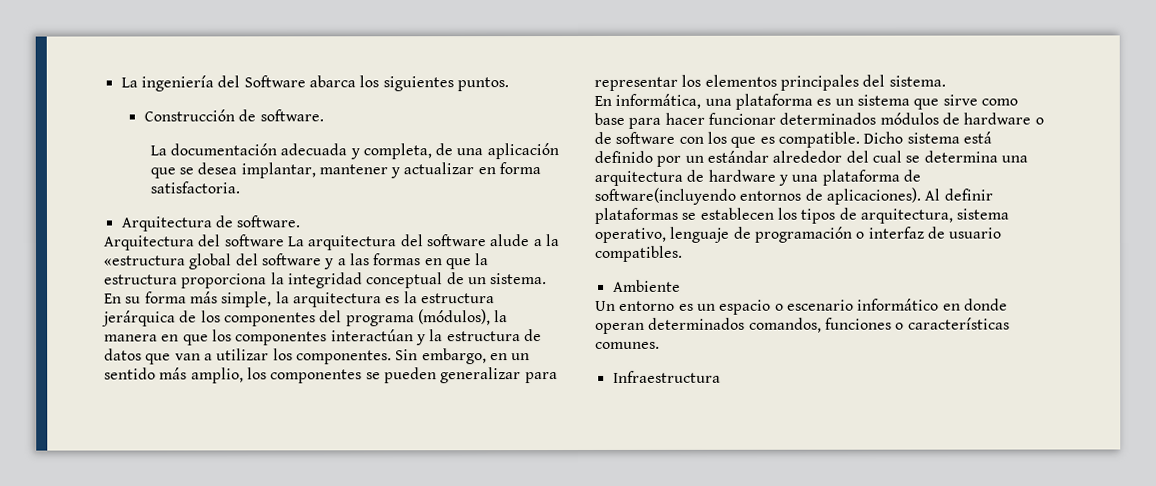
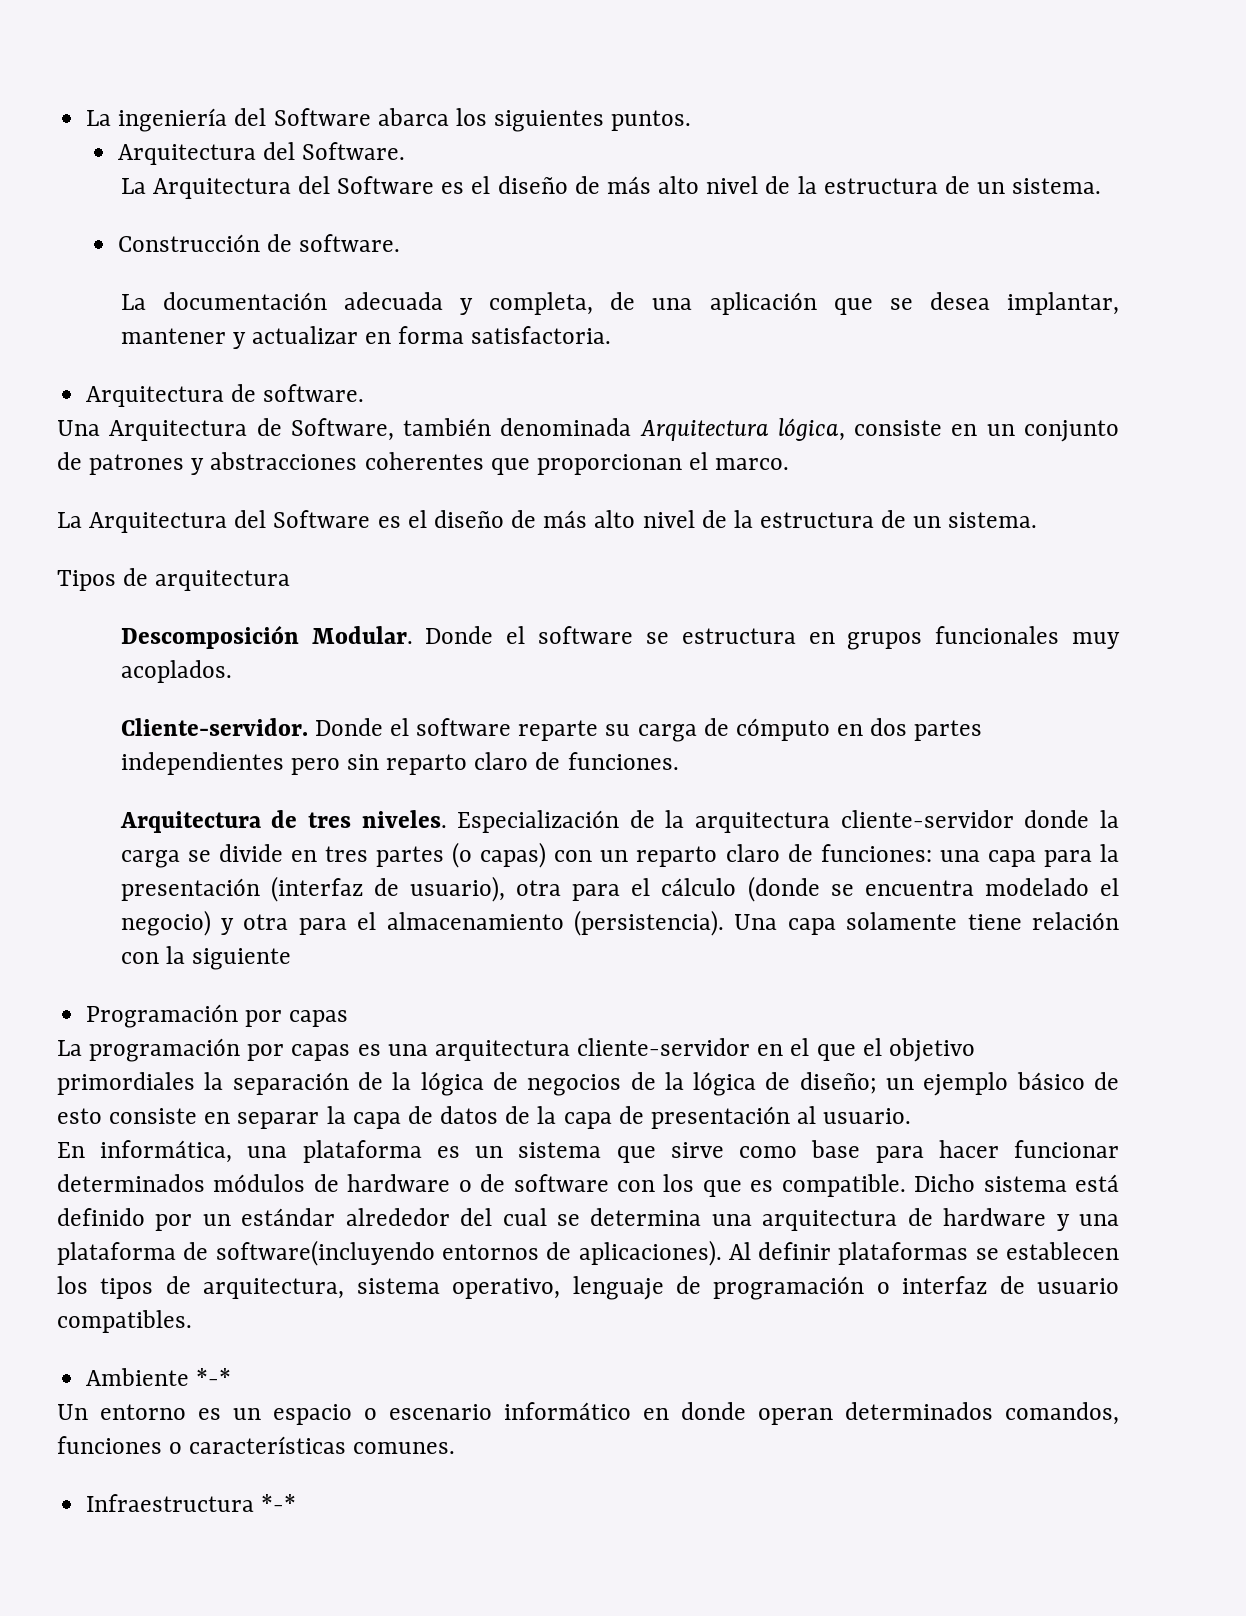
(509, 84) none -> [117,142,406,165] [120,176,1102,199] // Arquitectura del Software. // La Arquitectura del Software es el diseño de más alto nivel de la estructura de un sistema.
[103,234,560,251] [104,253,490,270] [104,272,548,289] [104,291,495,308] [102,309,509,327] [104,329,542,346] [104,348,531,365] [104,367,558,384] [594,74,946,91] Arquitectura del software La arquitectura del software alude a la «estructura global del software y a las formas en que la estructura proporciona la integridad conceptual de un sistema. En su forma más simple, la arquitectura es la estructura jerárquica de los componentes del programa (módulos), la manera en que los componentes interactúan y la estructura de datos que van a utilizar los componentes. Sin embargo, en un sentido más amplio, los componentes se pueden generalizar para representar los elementos principales del sistema. -> [57,418,1119,442] [57,452,790,475] [57,510,1038,533] [57,568,291,591] [120,625,1121,650] [120,660,232,683] [120,718,983,742] [120,752,679,775] [119,810,1120,833] [120,842,1119,868] [120,876,1119,902] [120,910,1119,936] [120,946,291,970] [86,1004,349,1028] [57,1038,975,1062] [57,1072,1119,1096] [57,1106,912,1129] Una Arquitectura de Software, también denominada Arquitectura lógica, consiste en un conjunto de patrones y abstracciones coherentes que proporcionan el marco. // La Arquitectura del Software es el diseño de más alto nivel de la estructura de un sistema. // Tipos de arquitectura // Descomposición Modular. Donde el software se estructura en grupos funcionales muy acoplados. // Cliente-servidor. Donde el software reparte su carga de cómputo en dos partes independientes pero sin reparto claro de funciones. // Arquitectura de tres niveles. Especialización de la arquitectura cliente-servidor donde la carga se divide en tres partes (o capas) con un reparto claro de funciones: una capa para la presentación (interfaz de usuario), otra para el cálculo (donde se encuentra modelado el negocio) y otra para el almacenamiento (persistencia). Una capa solamente tiene relación con la siguiente // Programación por capas // La programación por capas es una arquitectura cliente-servidor en el que el objetivo primordiales la separación de la lógica de negocios de la lógica de diseño; un ejemplo básico de esto consiste en separar la capa de datos de la capa de presentación al usuario.
(681, 285) none -> [196,1368,232,1386] *-*
(721, 376) none -> [261,1494,297,1512] *-*

